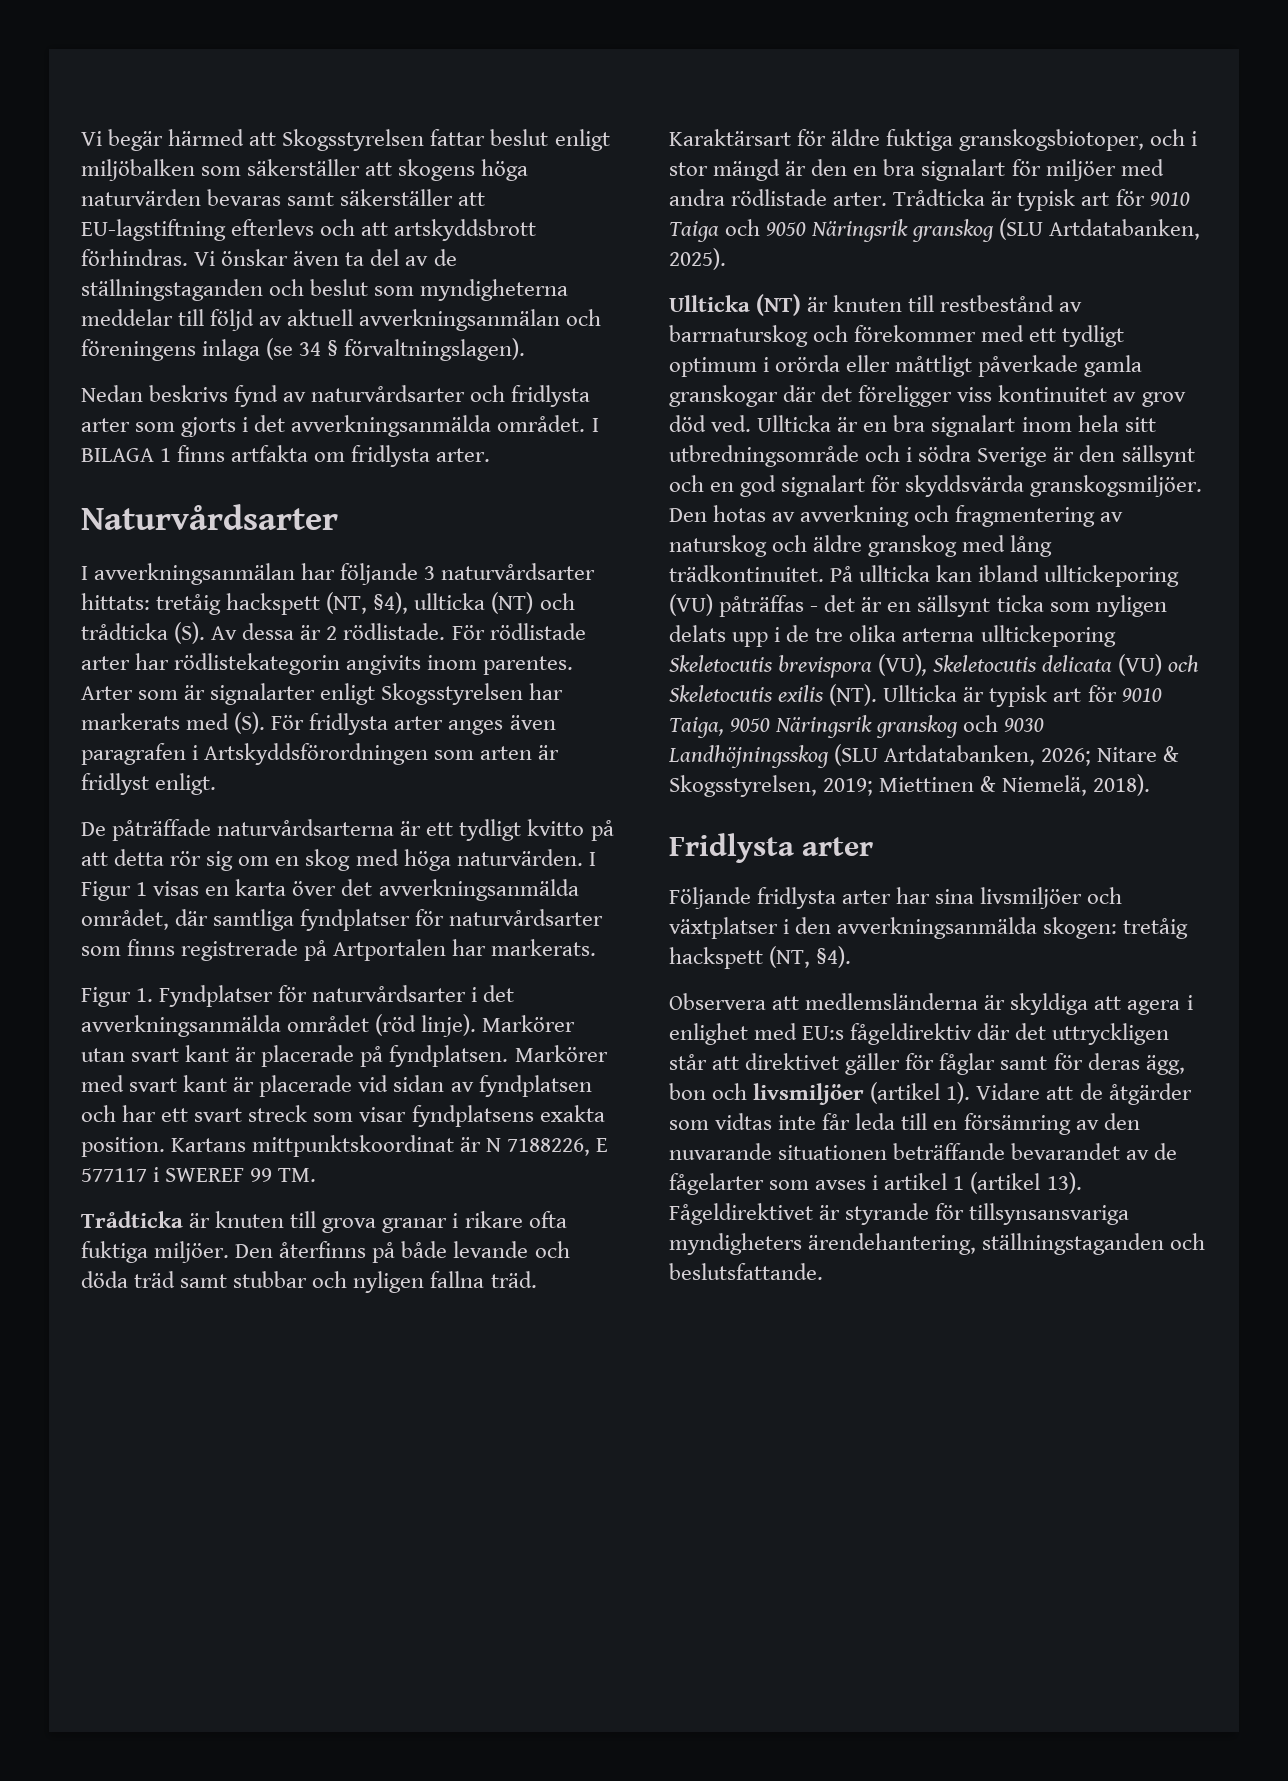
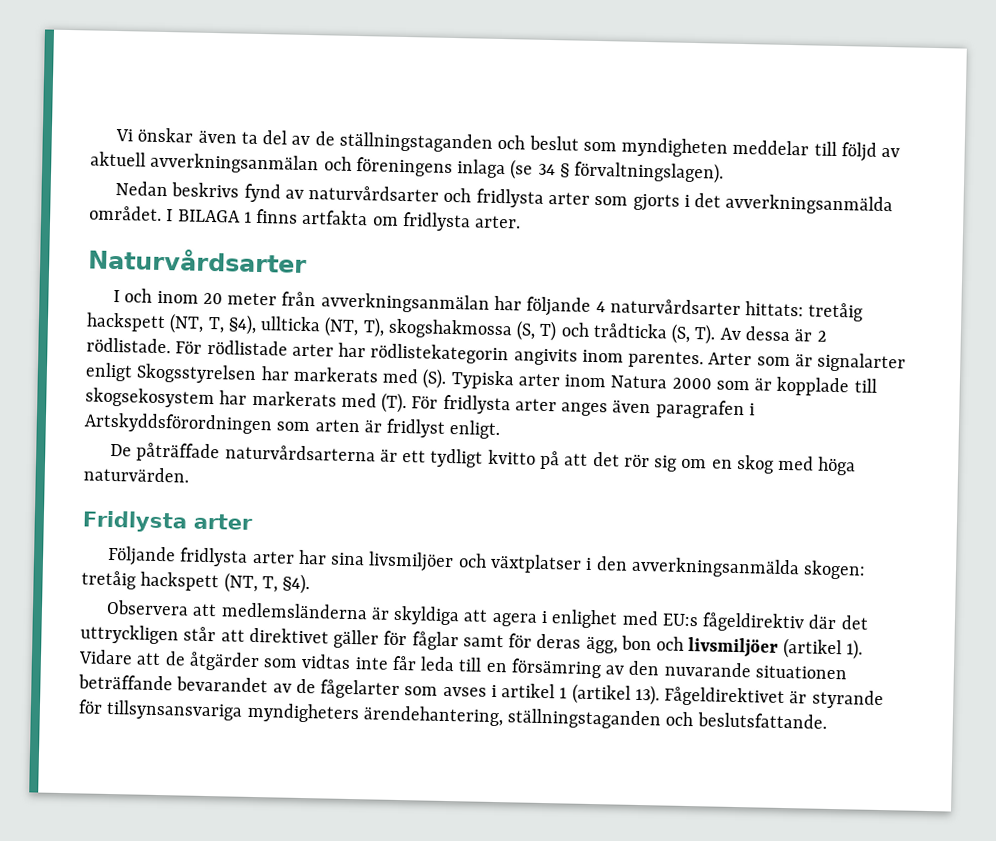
[81,129,610,151] [81,159,529,181] [81,189,486,206] [81,219,537,241] [81,249,216,266] Vi begär härmed att Skogsstyrelsen fattar beslut enligt miljöbalken som säkerställer att skogens höga naturvärden bevaras samt säkerställer att EU-lagstiftning efterlevs och att artskyddsbrott förhindras. Vi -> [115,129,134,142] Vi
[420,279,569,301] myndigheterna -> [621,137,729,158] myndigheten
(88, 573) none -> [124,288,317,307] och inom 20 meter från
[424,566,436,580] 3 -> [595,300,606,313] 4
(368, 603) none -> [207,316,225,334] T,
[491,592,575,614] [81,622,206,644] (NT) och trådticka (S). -> [324,316,717,345] (NT, T), skogshakmossa (S, T) och trådticka (S, T).
(266, 723) none -> [450,370,877,397] [85,387,408,414] Typiska arter inom Natura 2000 som är kopplade till skogsekosystem har markerats med (T).
[114,849,165,866] detta -> [592,451,620,467] det
[588,852,596,866] [81,879,579,901] [81,909,604,931] [81,939,597,961] [81,985,515,1007] [81,1014,576,1037] [81,1045,608,1067] [81,1075,592,1097] [81,1105,605,1127] [81,1135,609,1157] [81,1167,317,1182] [81,1211,567,1233] [81,1241,570,1263] [81,1271,537,1293] [669,129,1198,151] [669,159,1164,181] [669,189,1190,211] [669,218,1201,242] [669,248,726,270] [669,294,1083,316] [669,325,1125,347] [669,355,1143,377] [669,385,1186,407] [669,415,1156,437] [669,445,1195,467] [669,475,1203,497] [669,505,1124,527] [669,535,1053,557] [669,565,1180,587] [669,594,1167,617] [669,625,1116,647] [669,654,1200,678] [669,684,1162,707] [669,715,1045,738] [668,744,1180,768] [669,774,1151,797] I Figur 1 visas en karta över det avverkningsanmälda området, där samtliga fyndplatser för naturvårdsarter som finns registrerade på Artportalen har markerats. // Figur 1. Fyndplatser för naturvårdsarter i det avverkningsanmälda området (röd linje). Markörer utan svart kant är placerade på fyndplatsen. Markörer med svart kant är placerade vid sidan av fyndplatsen och har ett svart streck som visar fyndplatsens exakta position. Kartans mittpunktskoordinat är N 7188226, E 577117 i SWEREF 99 TM. // Trådticka är knuten till grova granar i rikare ofta fuktiga miljöer. Den återfinns på både levande och döda träd samt stubbar och nyligen fallna träd. Karaktärsart för äldre fuktiga granskogsbiotoper, och i stor mängd är den en bra signalart för miljöer med andra rödlistade arter. Trådticka är typisk art för 9010 Taiga och 9050 Näringsrik granskog (SLU Artdatabanken, 2025). // Ullticka (NT) är knuten till restbestånd av barrnaturskog och förekommer med ett tydligt optimum i orörda eller måttligt påverkade gamla granskogar där det föreligger viss kontinuitet av grov död ved. Ullticka är en bra signalart inom hela sitt utbredningsområde och i södra Sverige är den sällsynt och en god signalart för skyddsvärda granskogsmiljöer. Den hotas av avverkning och fragmentering av naturskog och äldre granskog med lång trädkontinuitet. På ullticka kan ibland ulltickeporing (VU) påträffas - det är en sällsynt ticka som nyligen delats upp i de tre olika arterna ulltickeporing Skeletocutis brevispora (VU), Skeletocutis delicata (VU) och Skeletocutis exilis (NT). Ullticka är typisk art för 9010 Taiga, 9050 Näringsrik granskog och 9030 Landhöjningsskog (SLU Artdatabanken, 2026; Nitare & Skogsstyrelsen, 2019; Miettinen & Niemelä, 2018). -> (189, 474) none
(811, 957) none -> [261,576,278,593] T,

